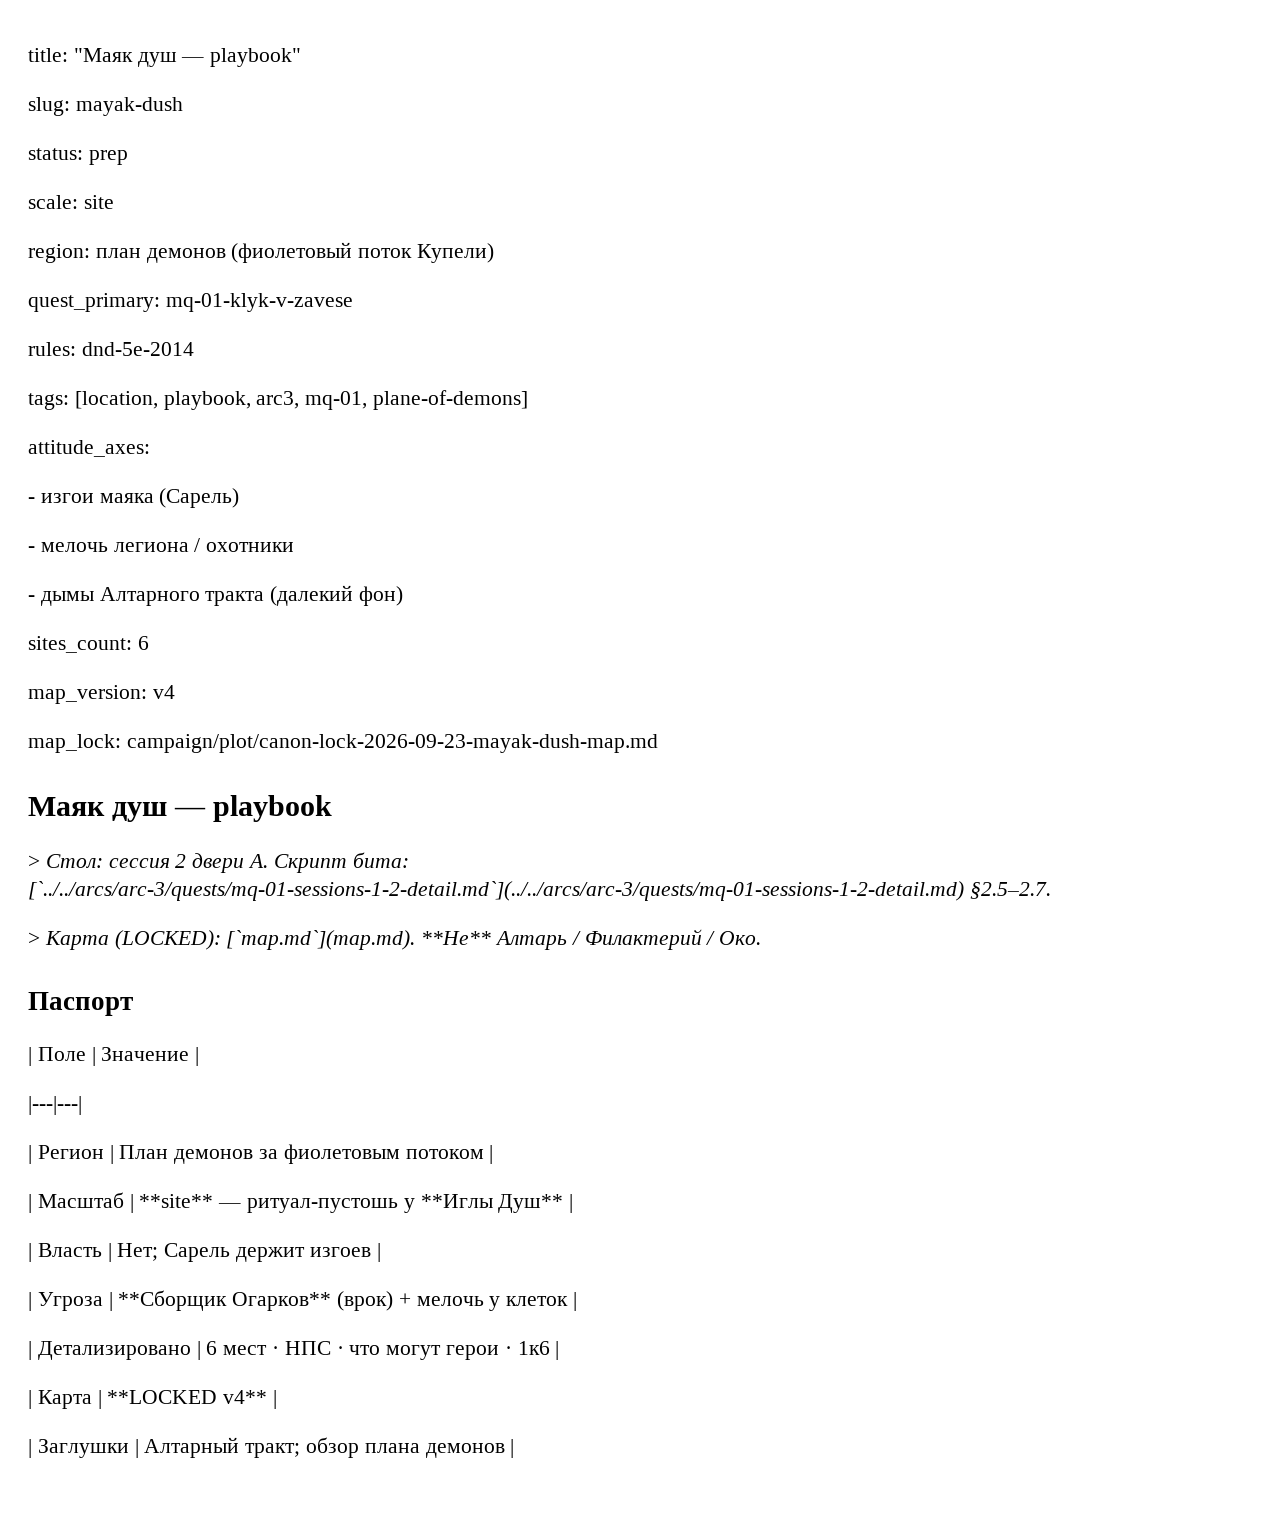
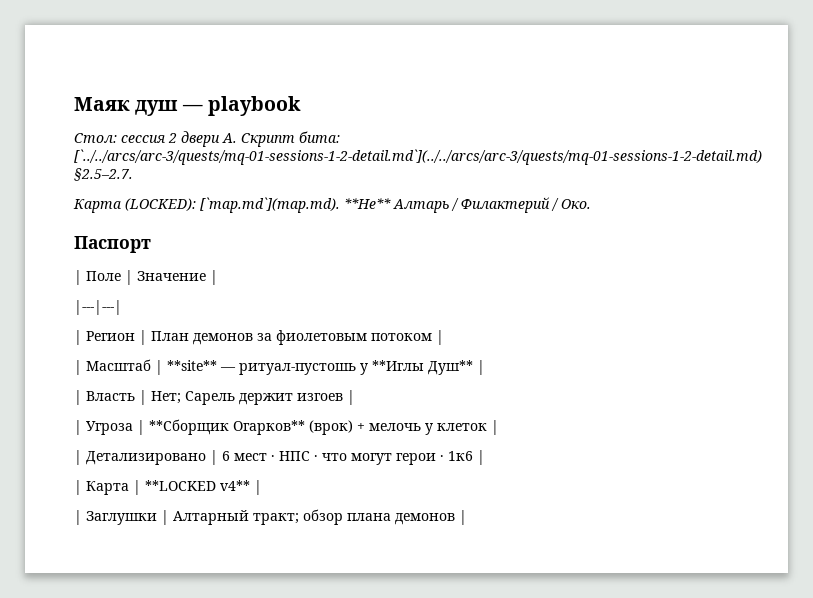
[28,48,302,67] [28,97,183,116] [28,148,128,165] [28,195,114,209] [28,242,495,263] [28,293,353,312] [28,342,194,356] [28,390,529,410] [28,440,150,457] [28,488,240,508] [28,538,295,552] [28,585,404,606] [28,636,149,653] [28,685,175,704] [28,734,658,753] title: "Маяк душ — playbook" // slug: mayak-dush // status: prep // scale: site // region: план демонов (фиолетовый поток Купели) // quest_primary: mq-01-klyk-v-zavese // rules: dnd-5e-2014 // tags: [location, playbook, arc3, mq-01, plane-of-demons] // attitude_axes: // - изгои маяка (Сарель) // - мелочь легиона / охотники // - дымы Алтарного тракта (далекий фон) // sites_count: 6 // map_version: v4 // map_lock: campaign/plot/canon-lock-2026-09-23-mayak-dush-map.md // -> (74, 104) none
[28,855,40,868] > -> (301, 106) none
[28,932,40,945] > -> (133, 174) none

